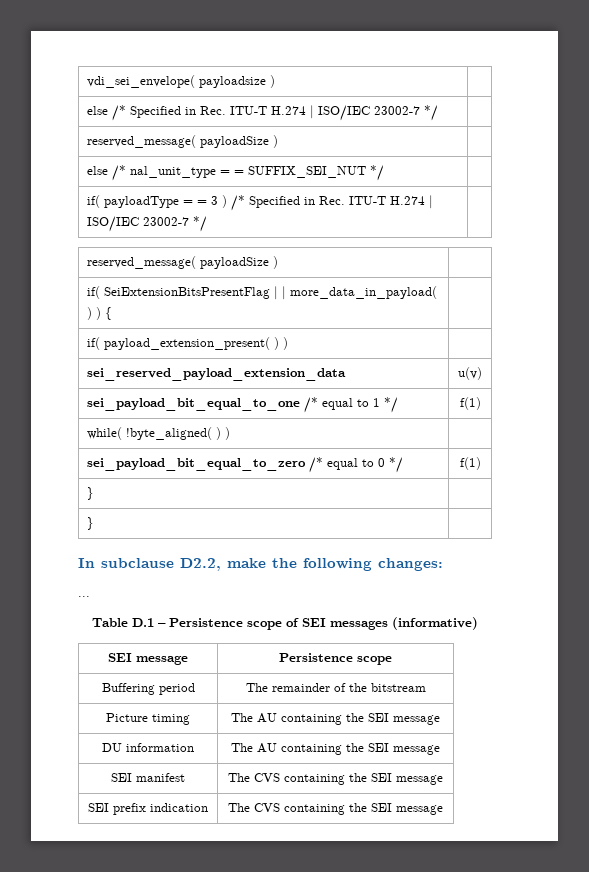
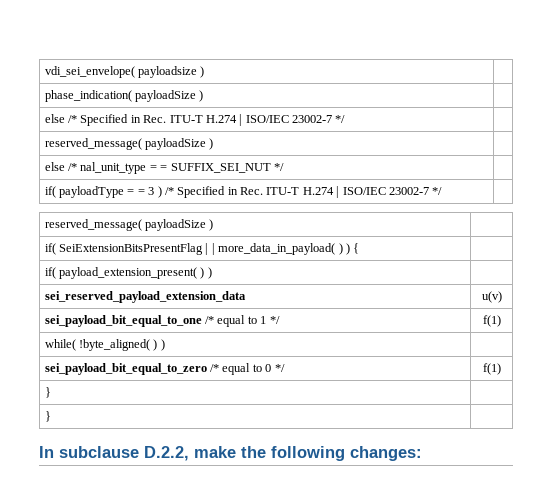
(275, 81) none -> [44,90,204,102] // phase_indication( payloadSize ) |
[180,558,221,571] D2.2, -> [144,446,189,461] D.2.2,
[78,596,90,597] [92,617,478,630] [108,653,188,665] [279,653,392,665] [101,683,195,695] [245,683,426,692] [106,713,190,725] [231,713,440,725] [102,743,194,752] [231,743,440,755] [111,773,185,782] [228,773,443,785] [88,803,208,815] [228,803,443,815] // ... // Table D.1 – Persistence scope of SEI messages (informative) // SEI message | Persistence scope // Buffering period | The remainder of the bitstream // Picture timing | The AU containing the SEI message // DU information | The AU containing the SEI message // SEI manifest | The CVS containing the SEI message // SEI prefix indication | The CVS containing the SEI message -> (422, 453) none

